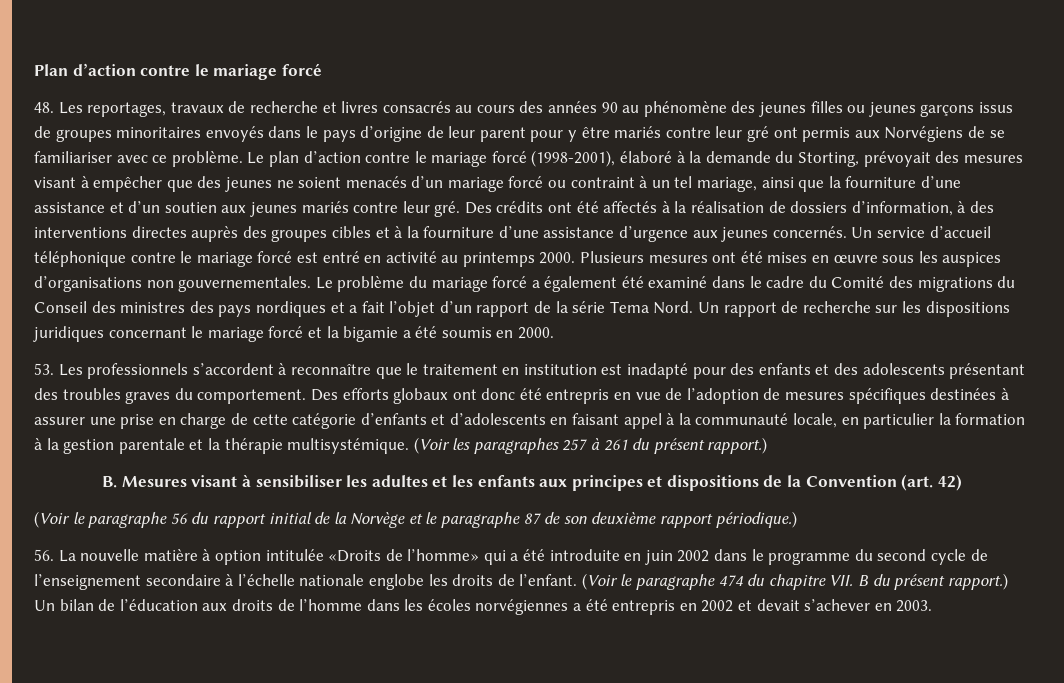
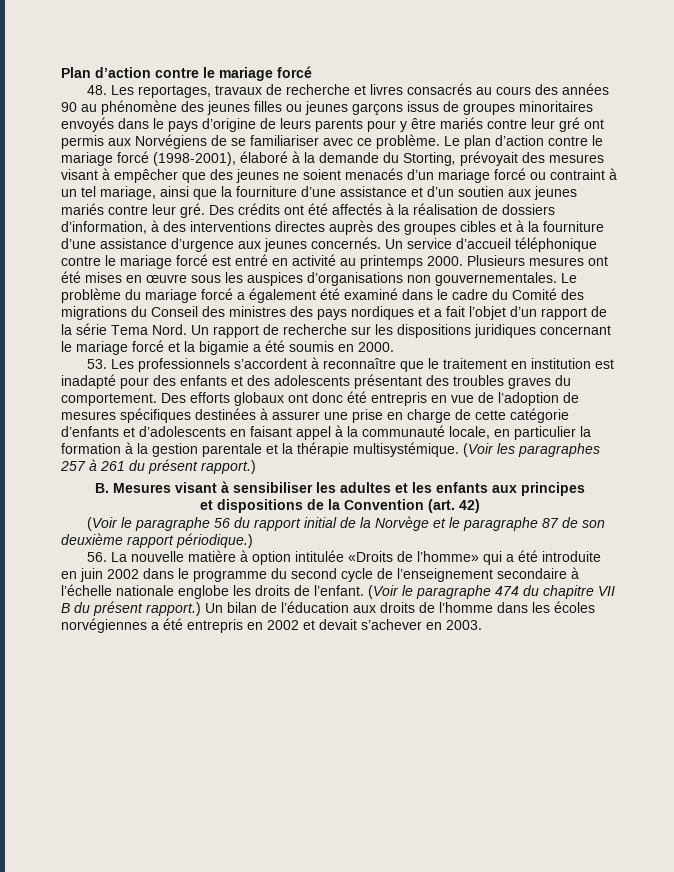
[448,126,526,142] leur parent -> [280,118,363,132] leurs parents
(643, 483) none -> (585, 489) //
[829,575,854,586] VII. -> [598,586,615,596] VII

